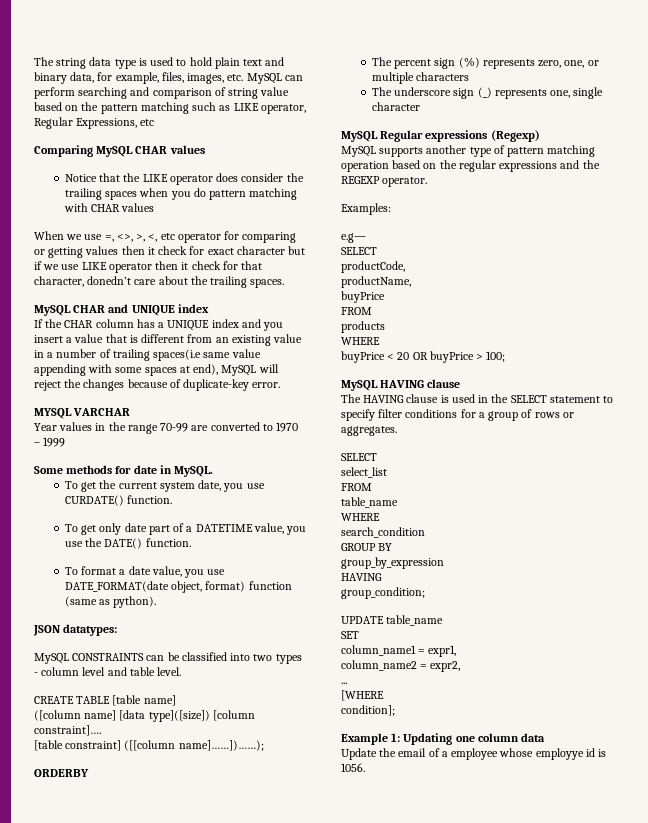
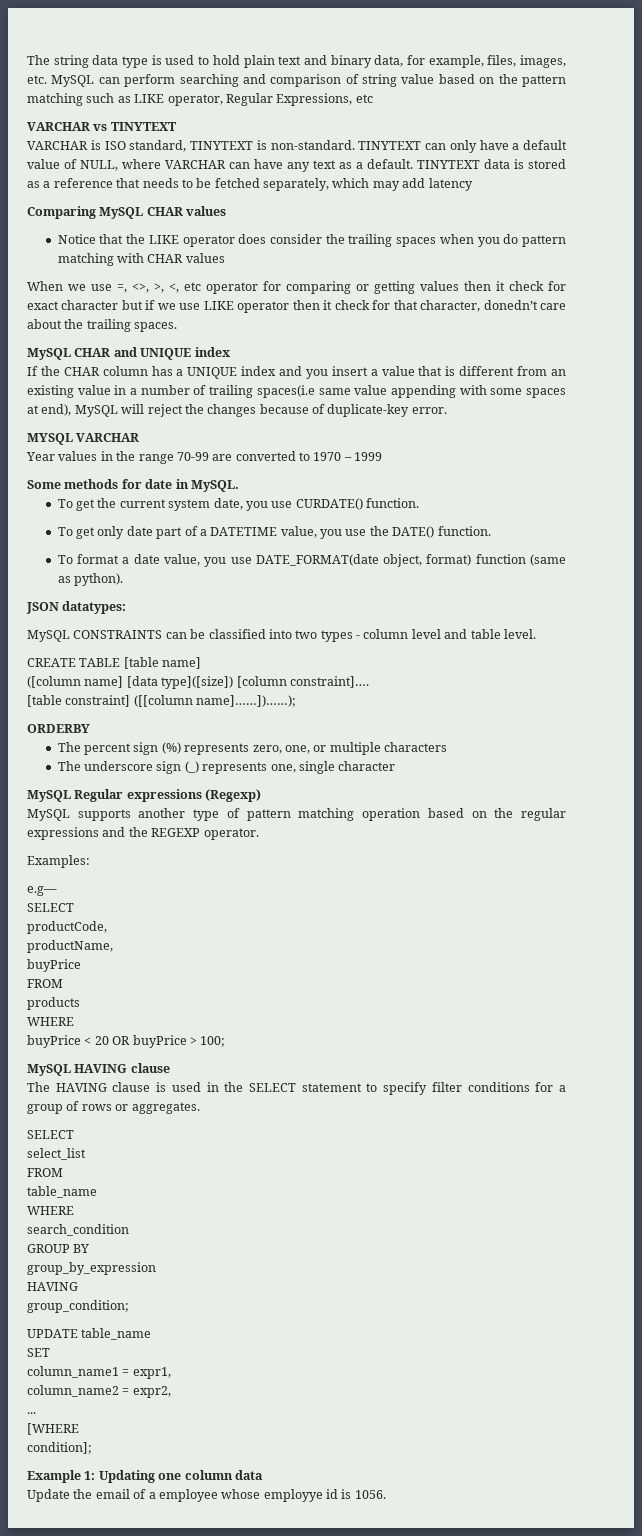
(155, 122) none -> [27,122,177,131] [27,140,567,153] [27,159,566,172] [27,178,473,191] // VARCHAR vs TINYTEXT // VARCHAR is ISO standard, TINYTEXT is non-standard. TINYTEXT can only have a default value of NULL, where VARCHAR can have any text as a default. TINYTEXT data is stored as a reference that needs to be fetched separately, which may add latency

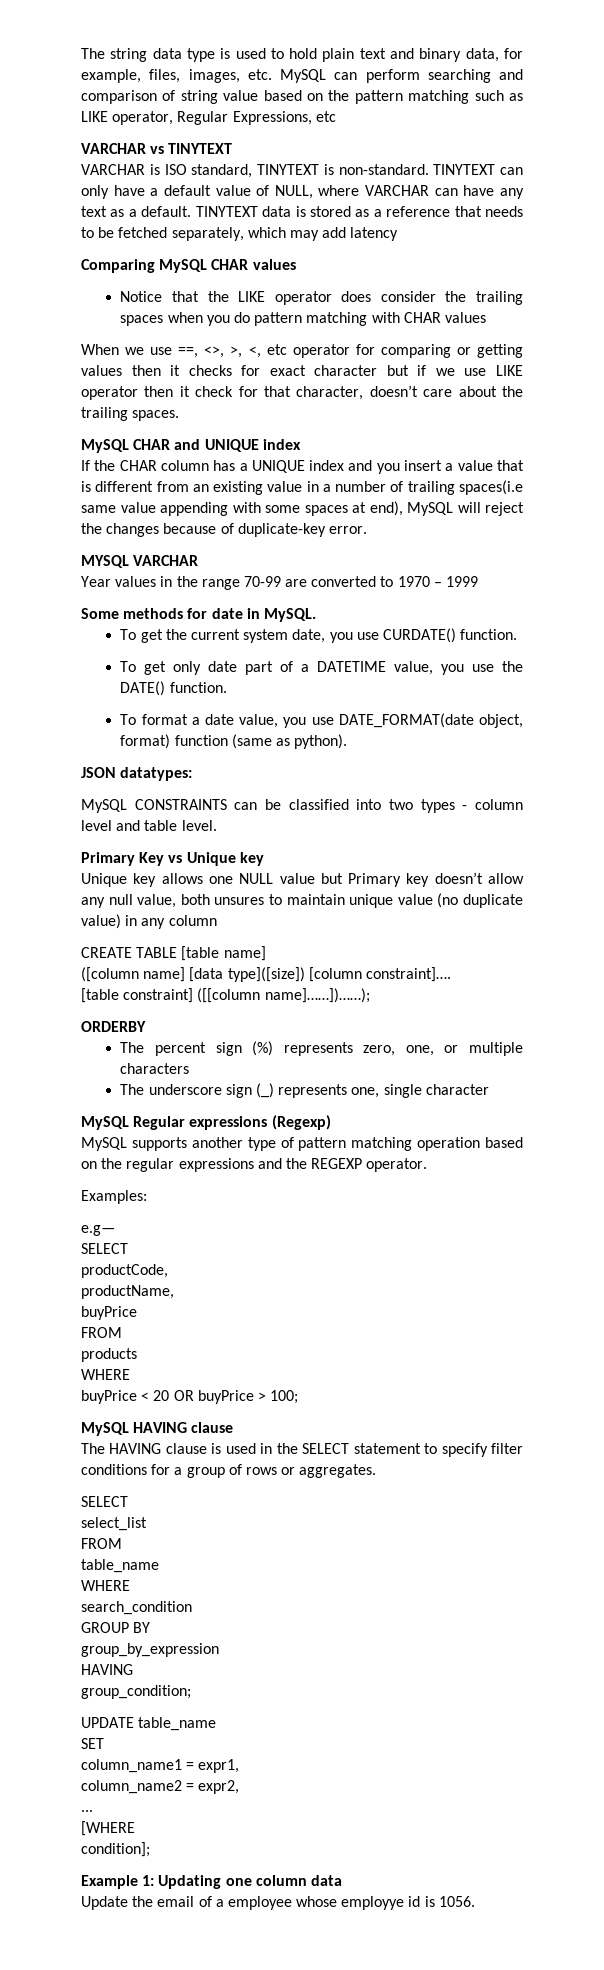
[117,284,127,293] =, -> [178,347,199,358] ==,
[509,281,544,291] check -> [188,365,232,376] checks
[483,300,538,310] donedn’t -> [369,385,418,397] doesn’t
(536, 634) none -> [81,852,264,866] [81,872,524,887] [81,893,523,908] [81,914,217,929] // Primary Key vs Unique key // Unique key allows one NULL value but Primary key doesn’t allow any null value, both unsures to maintain unique value (no duplicate value) in any column

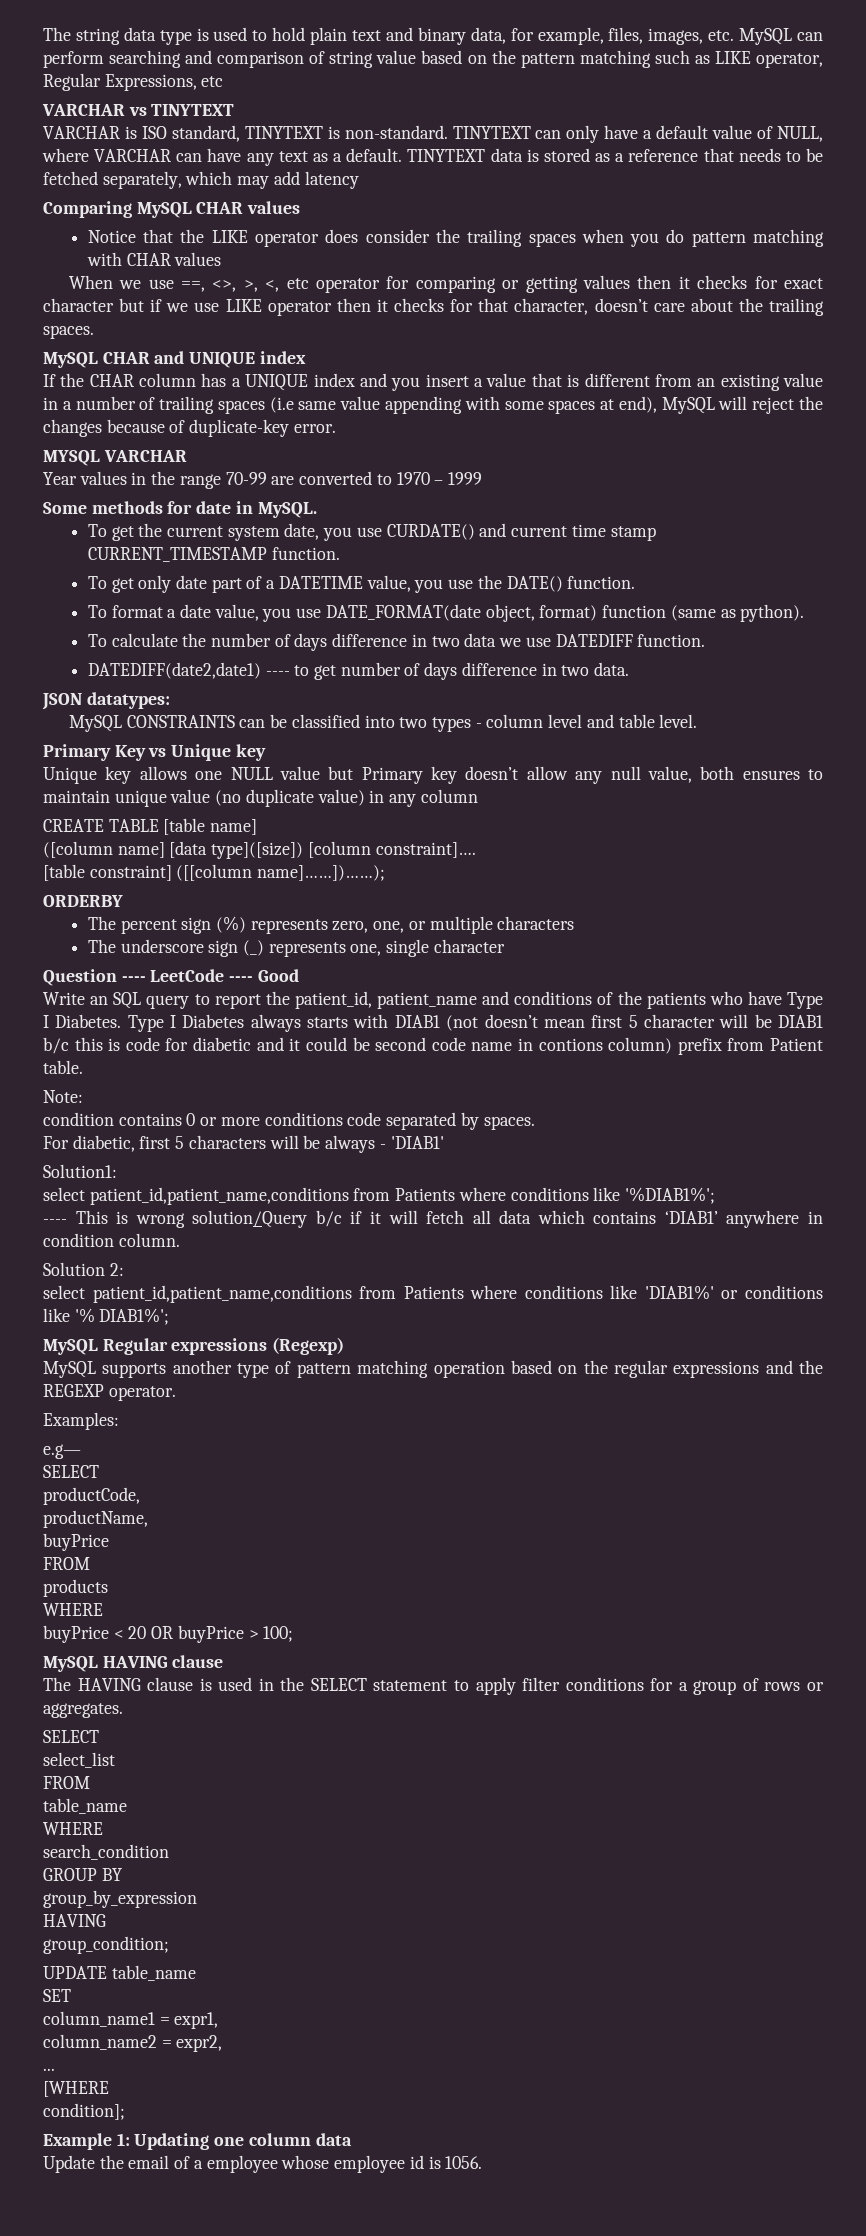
[195,386,234,397] check -> [394,298,445,312] checks
[458,480,523,495] spaces(i.e -> [217,397,294,414] spaces (i.e
(456, 635) none -> [479,523,656,541] [87,547,267,562] and current time stamp CURRENT_TIMESTAMP
(348, 741) none -> [87,633,706,651] [87,662,630,680] // To calculate the number of days difference in two data we use DATEDIFF function. // DATEDIFF(date2,date1) ---- to get number of days difference in two data.
[214,897,265,905] unsures -> [742,770,800,780] ensures
(489, 1089) none -> [43,969,299,986] [43,991,823,1009] [43,1014,824,1032] [43,1037,823,1055] [43,1060,83,1074] [43,1090,83,1103] [43,1112,535,1130] [43,1135,444,1153] [43,1164,117,1178] [43,1187,716,1205] [43,1210,823,1228] [43,1233,180,1247] [43,1262,124,1276] [43,1285,823,1303] [43,1308,170,1325] // Question ---- LeetCode ---- Good // Write an SQL query to report the patient_id, patient_name and conditions of the patients who have Type I Diabetes. Type I Diabetes always starts with DIAB1 (not doesn’t mean first 5 character will be DIAB1 b/c this is code for diabetic and it could be second code name in contions column) prefix from Patient table. // Note: // condition contains 0 or more conditions code separated by spaces. // For diabetic, first 5 characters will be always - 'DIAB1' // Solution1: // select patient_id,patient_name,conditions from Patients where conditions like '%DIAB1%'; // ---- This is wrong solution/Query b/c if it will fetch all data which contains ‘DIAB1’ anywhere in condition column. // Solution 2: // select patient_id,patient_name,conditions from Patients where conditions like 'DIAB1%' or conditions like '% DIAB1%';
[441,1443,488,1457] specify -> [475,1677,516,1695] apply
[341,1896,405,1910] employye -> [334,2155,406,2173] employee

